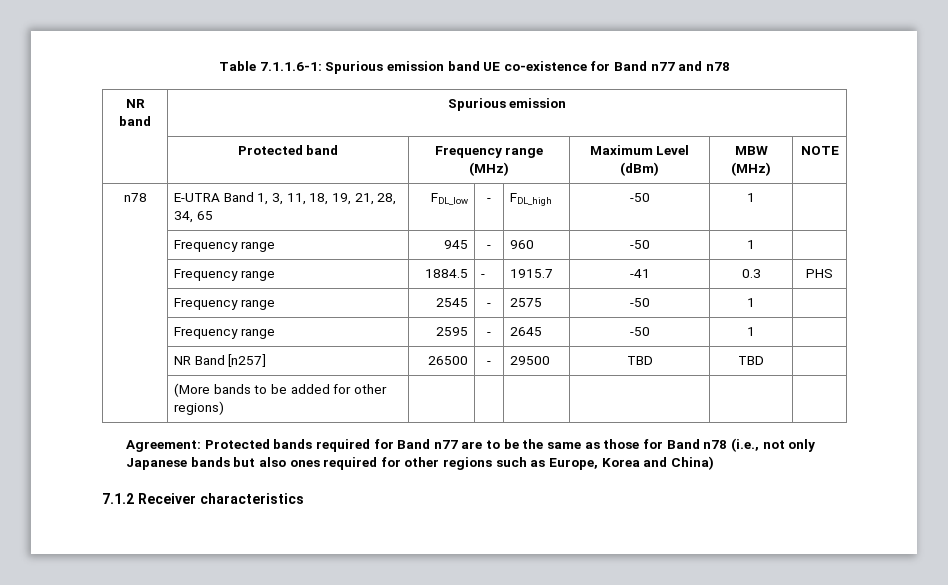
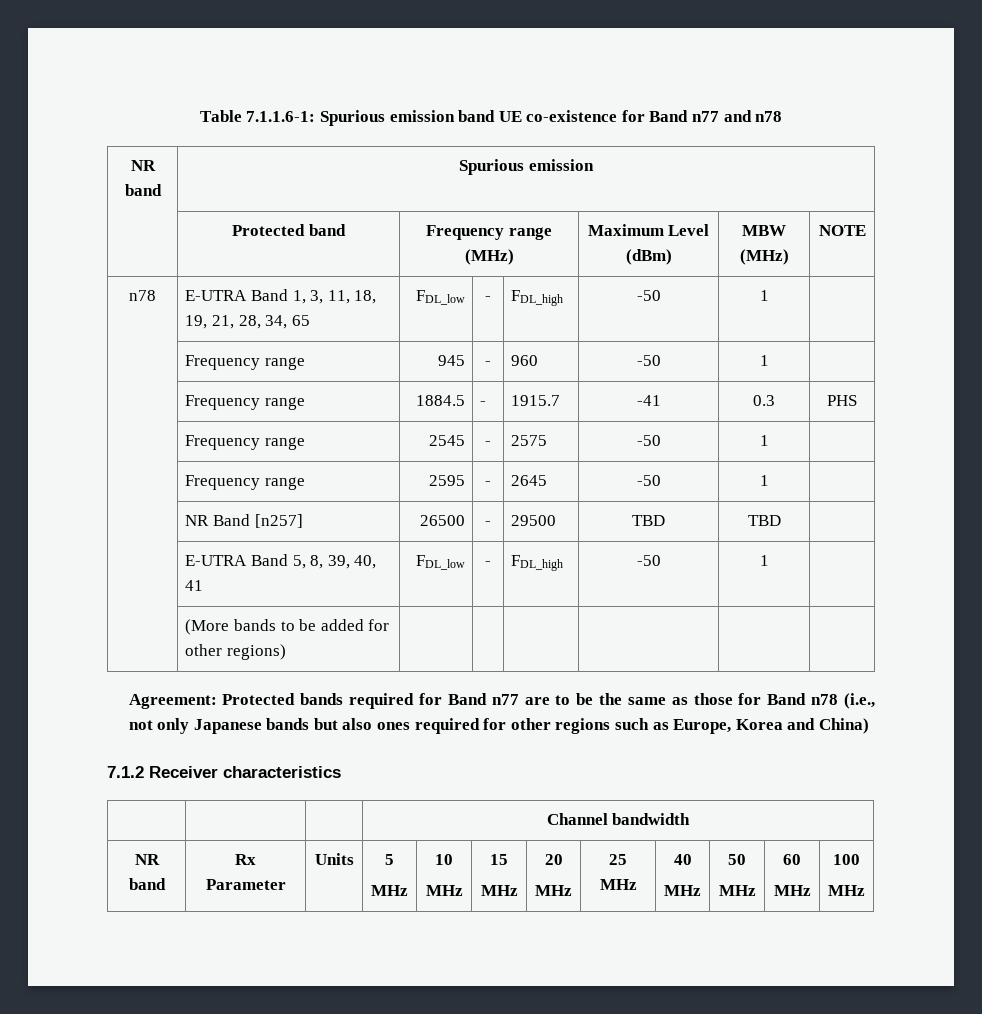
(764, 360) none -> [185,554,377,569] [185,580,204,591] [415,555,465,570] [485,561,491,566] [511,555,564,571] [636,555,661,566] [759,555,769,566] // | E-UTRA Band 5, 8, 39, 40, 41 | FDL_low | - | FDL_high | -50 | 1 |
(304, 498) none -> [546,813,691,825] [134,854,160,865] [128,878,166,890] [235,854,256,865] [205,879,286,890] [314,853,354,865] [385,854,394,865] [371,885,408,896] [435,854,453,865] [425,885,463,896] [490,854,508,865] [480,885,518,896] [544,854,563,865] [535,885,572,896] [609,854,627,865] [599,879,637,890] [673,854,692,865] [664,885,701,896] [728,854,746,865] [718,885,756,896] [783,854,801,865] [773,885,811,896] [833,854,860,865] [828,885,865,896] // | | | Channel bandwidth // NR band | Rx Parameter | Units | 5 // MHz | 10 // MHz | 15 // MHz | 20 // MHz | 25 MHz | 40 // MHz | 50 // MHz | 60 // MHz | 100 // MHz

